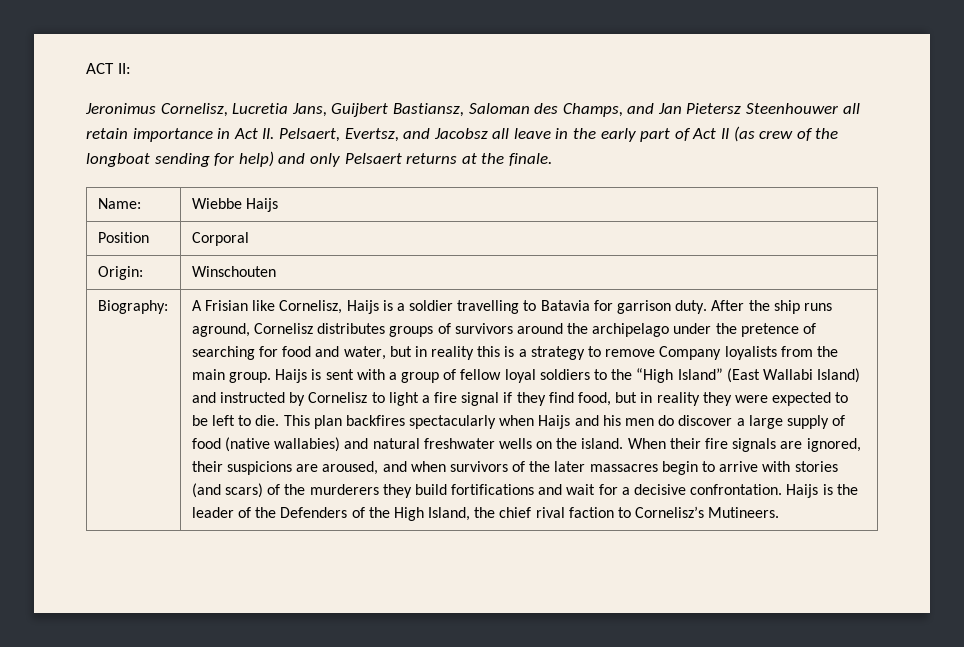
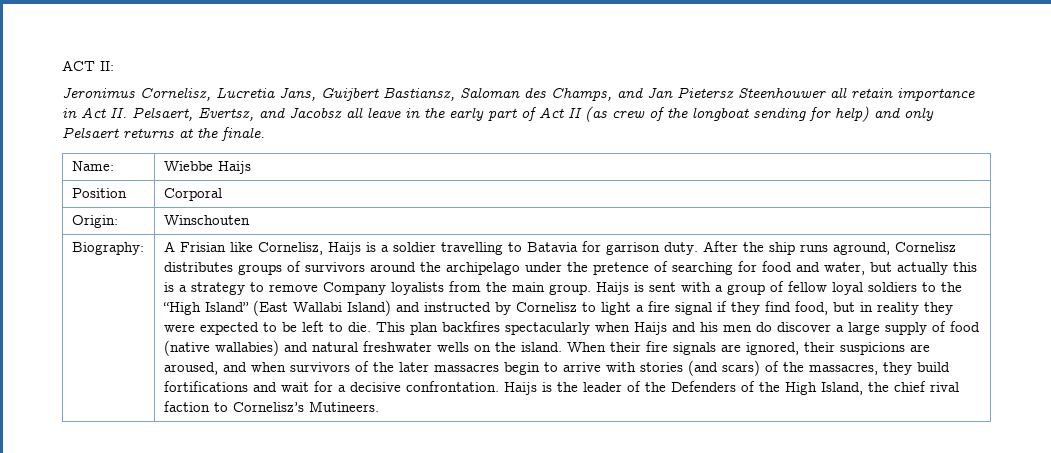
[414,346,475,360] in reality -> [896,262,948,275] actually
[309,484,379,495] murderers -> [808,364,878,375] massacres,

